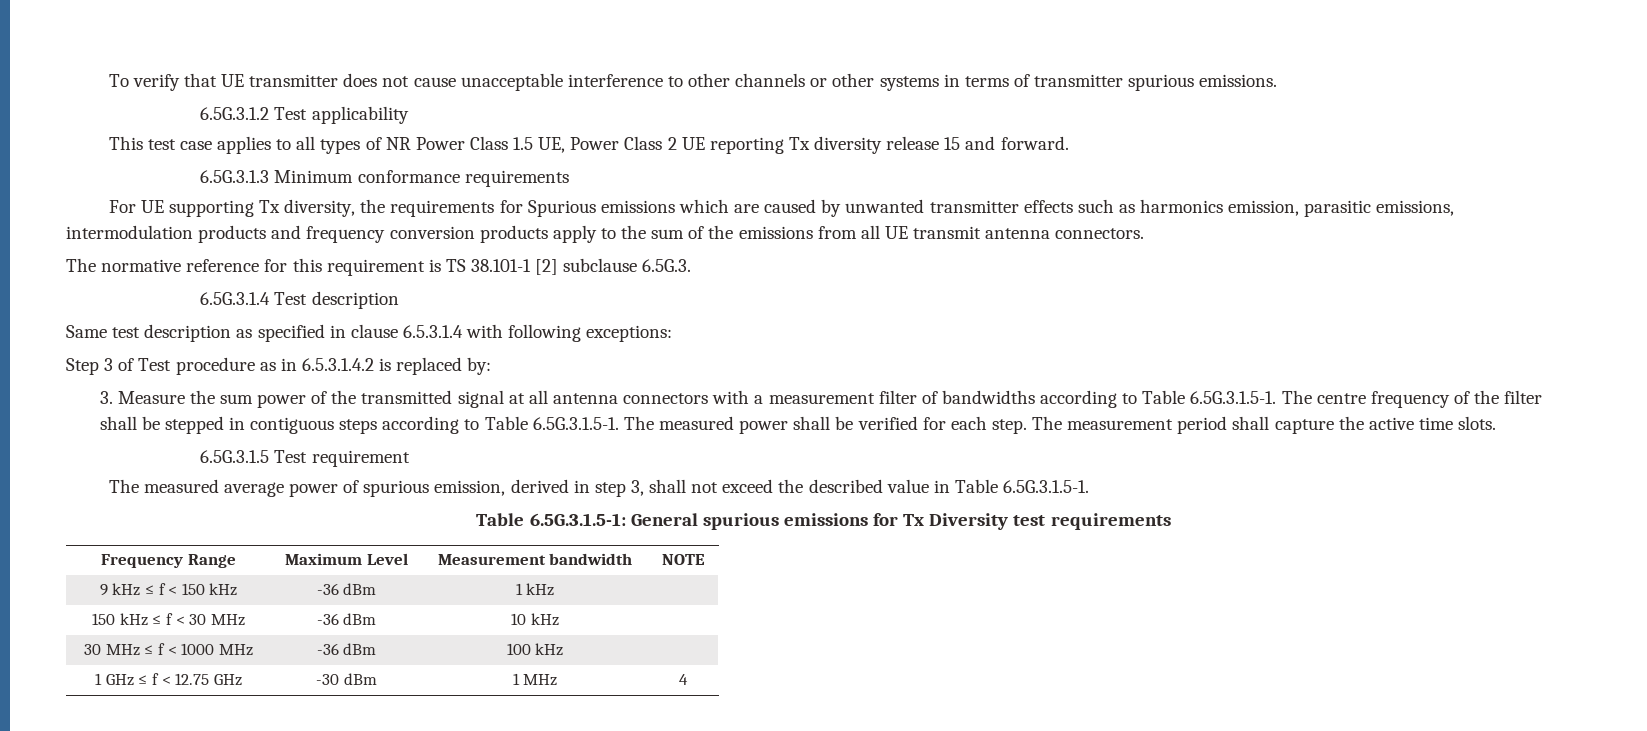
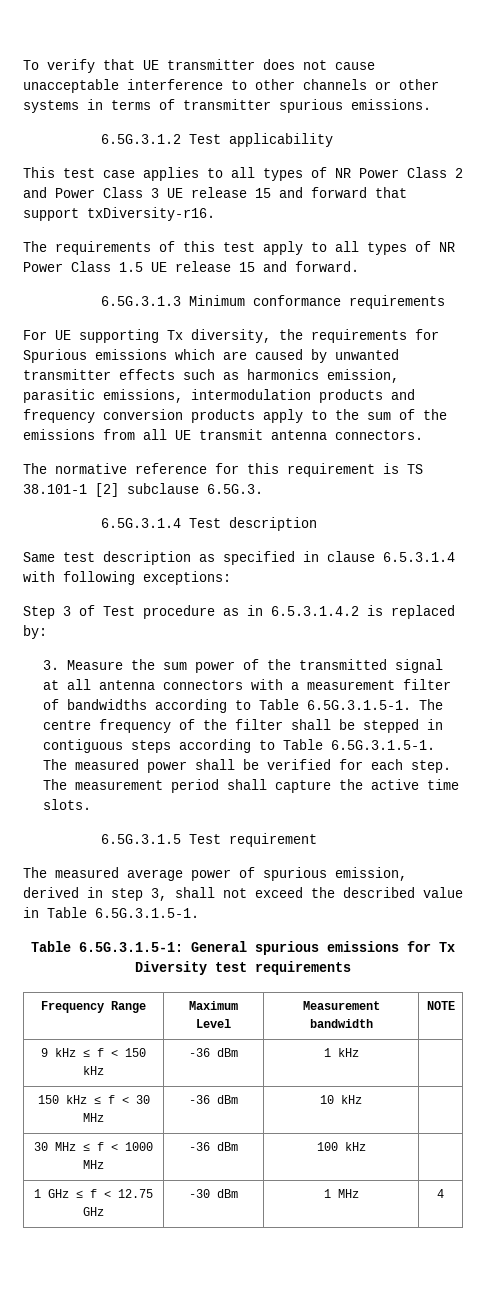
[513,136,883,154] 1.5 UE, Power Class 2 UE reporting Tx diversity -> [455,168,463,178] [23,187,407,198] [23,207,215,221] [23,241,455,255] [23,261,167,272] 2 and Power Class 3 UE release 15 and forward that support txDiversity-r16. // The requirements of this test apply to all types of NR Power Class 1.5 UE

